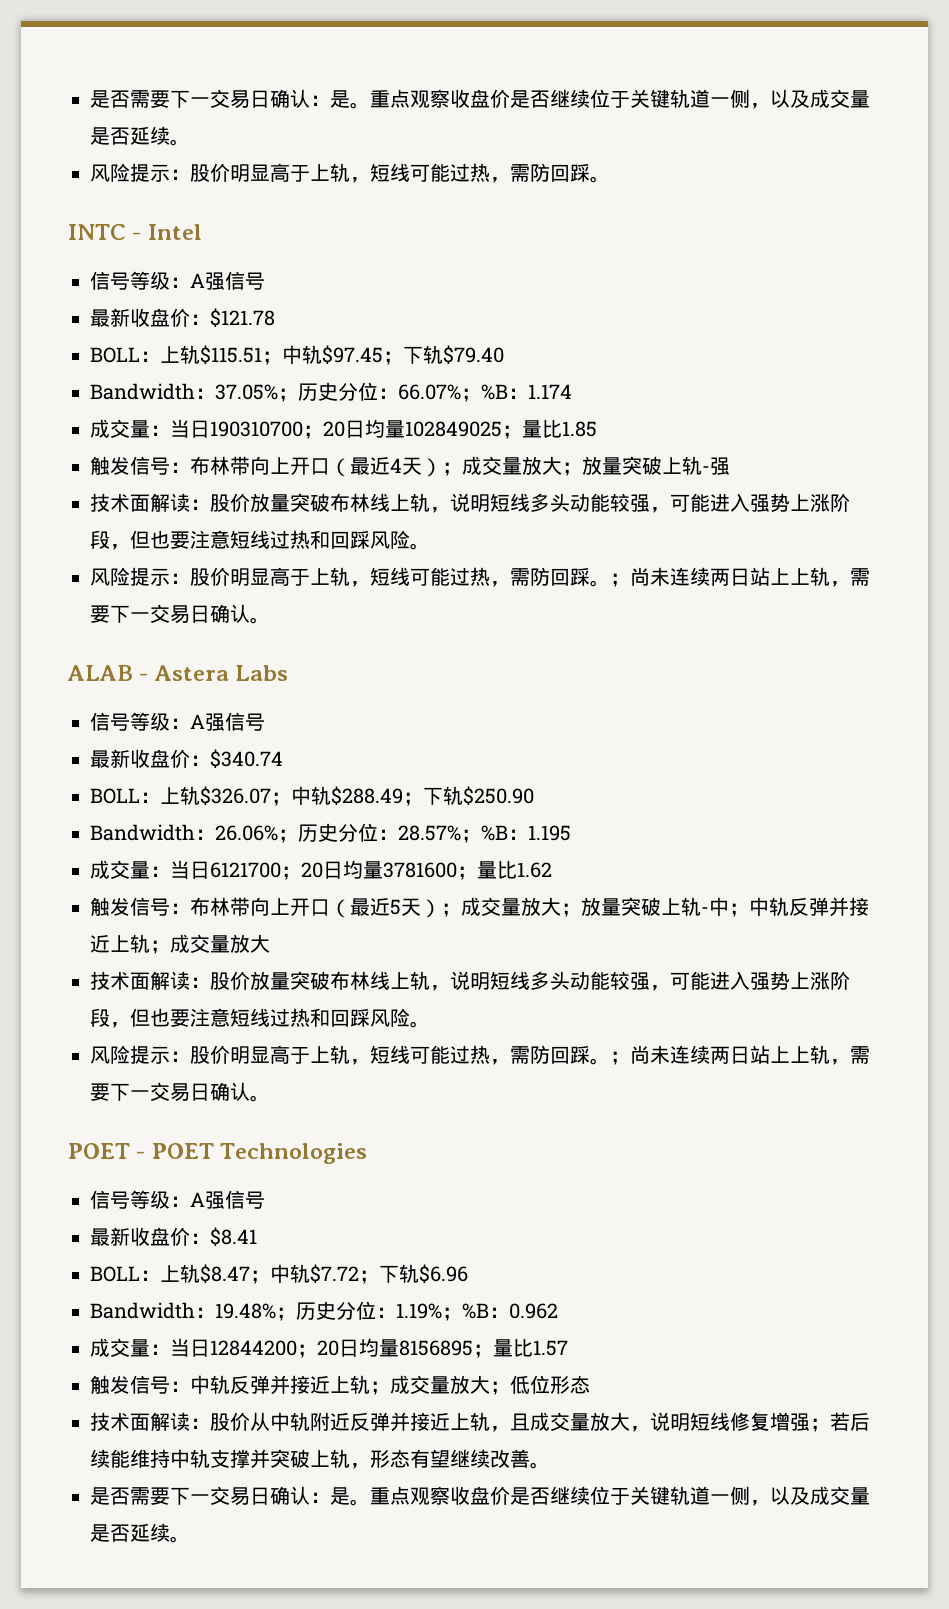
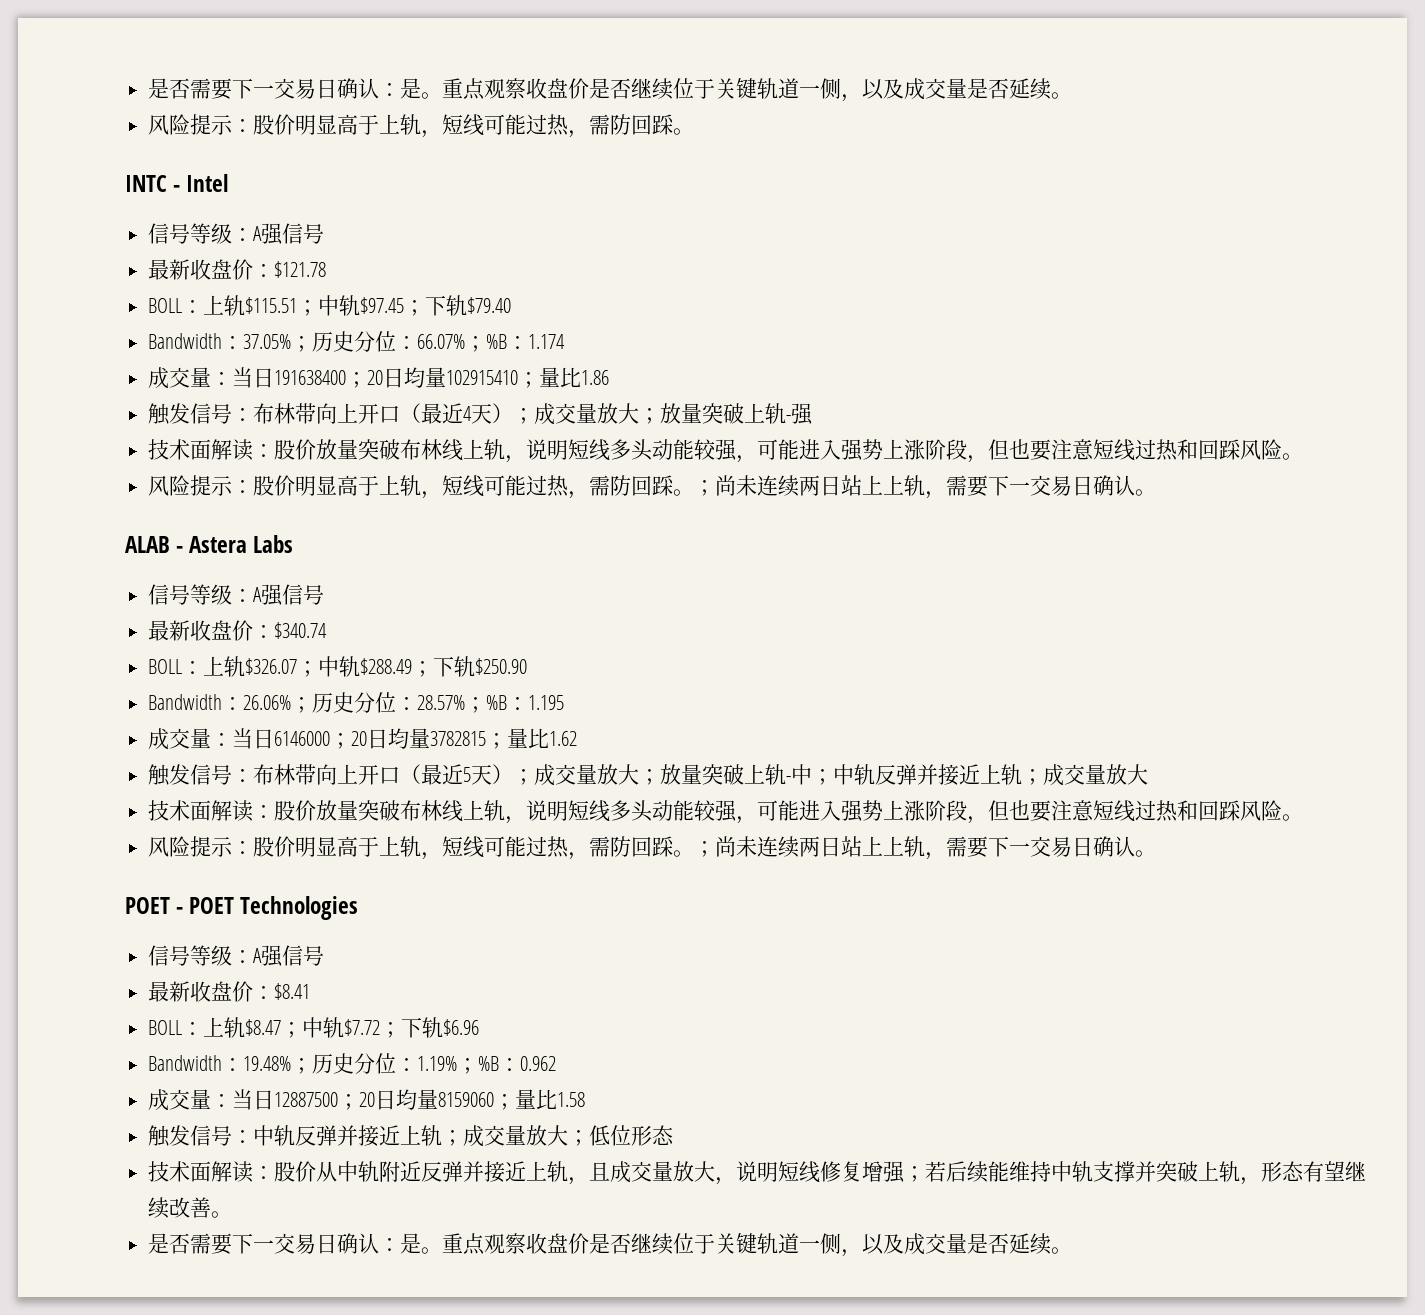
[210,419,597,439] 190310700；20日均量102849025；量比1.85 -> [274,367,610,388] 191638400；20日均量102915410；量比1.86
[210,860,457,880] 6121700；20日均量3781600 -> [274,728,487,749] 6146000；20日均量3782815
[210,1338,568,1358] 12844200；20日均量8156895；量比1.57 -> [274,1089,586,1110] 12887500；20日均量8159060；量比1.58

